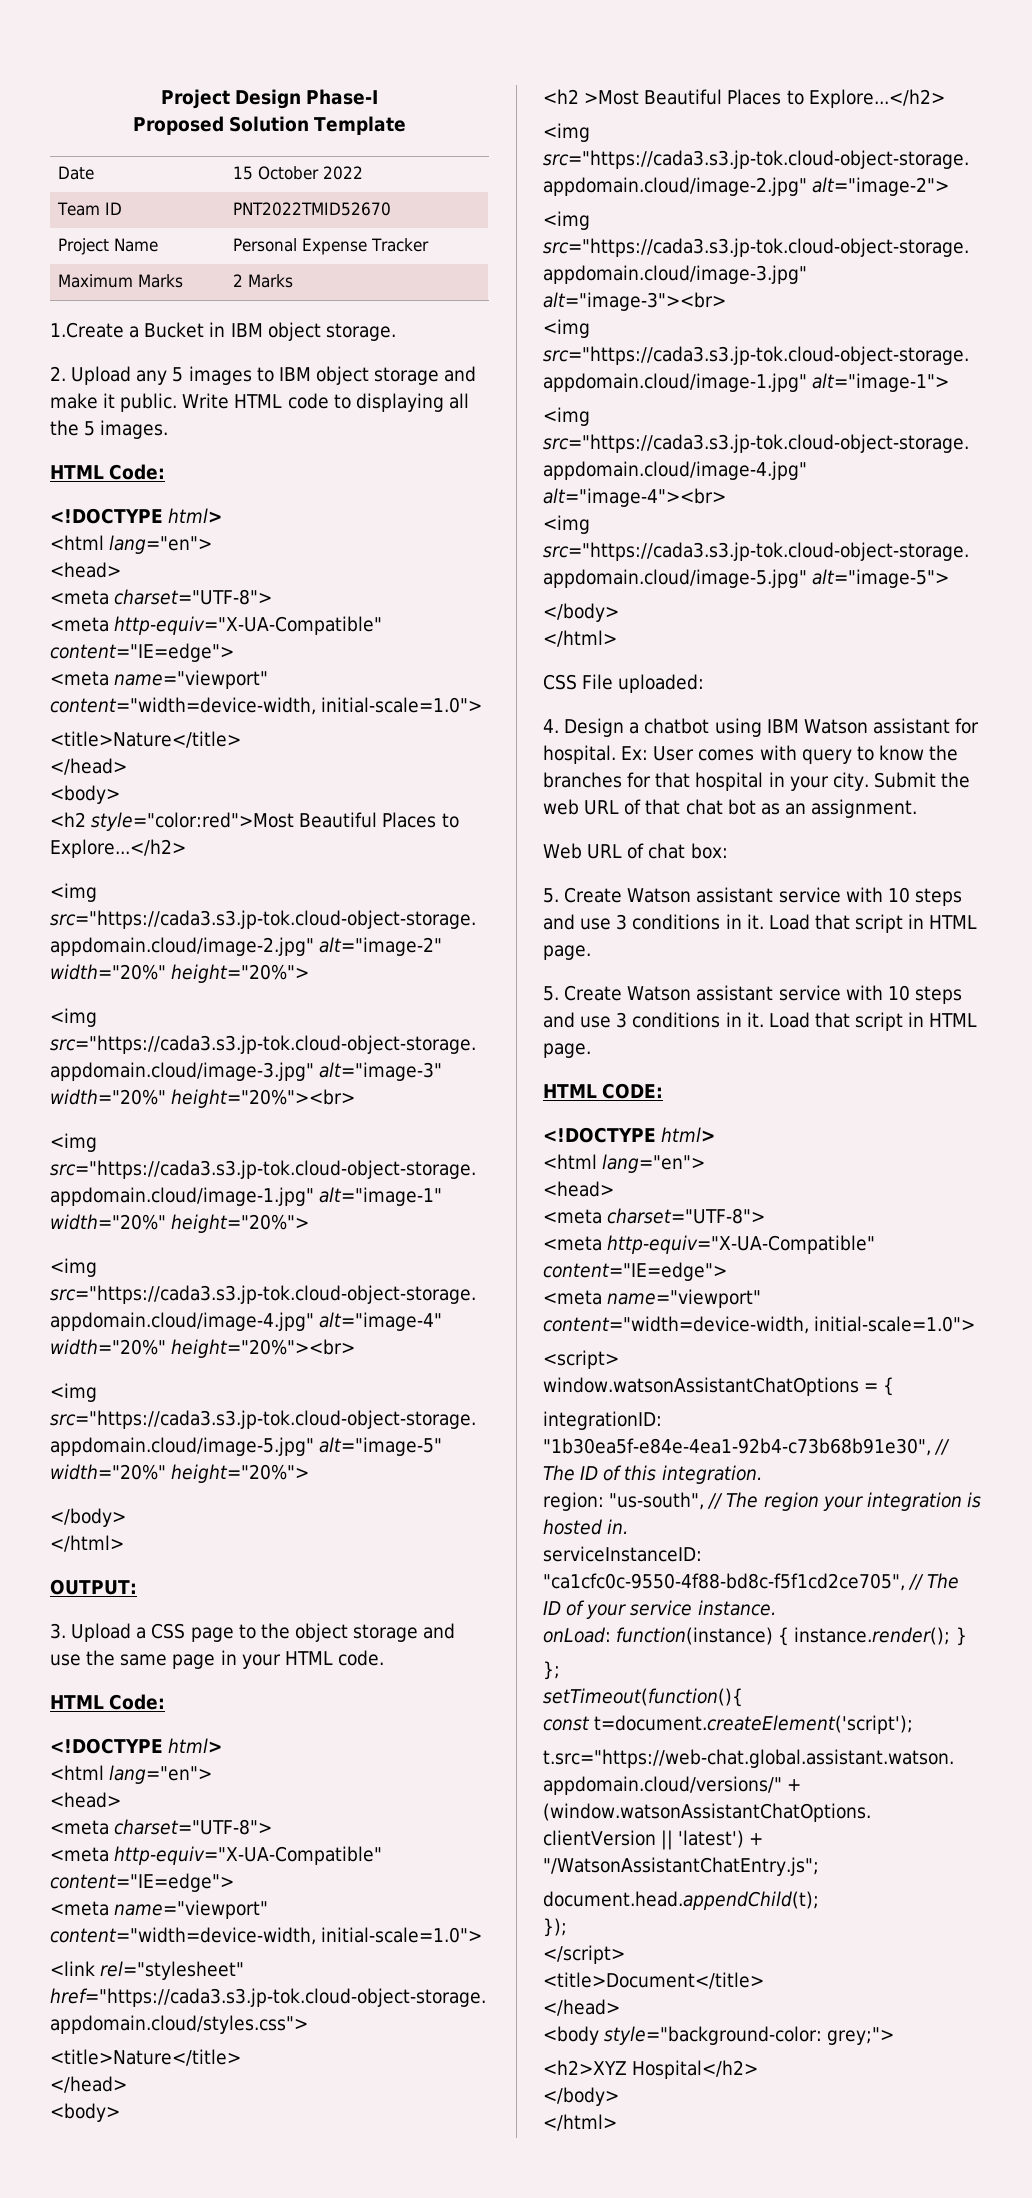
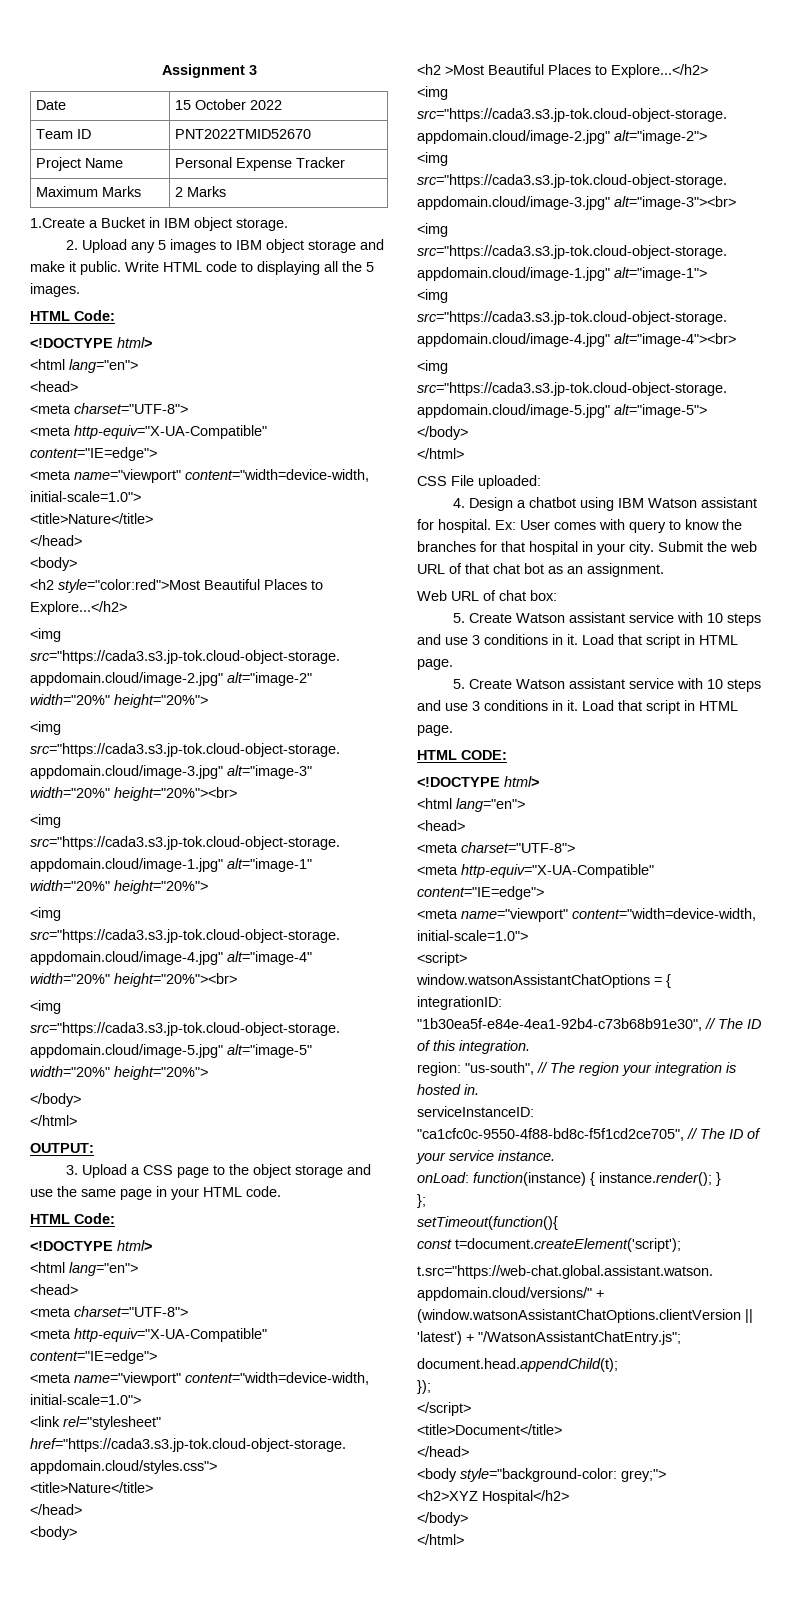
[160,89,379,109] [132,116,407,135] Project Design Phase-I // Proposed Solution Template -> [161,64,257,78] Assignment 3

